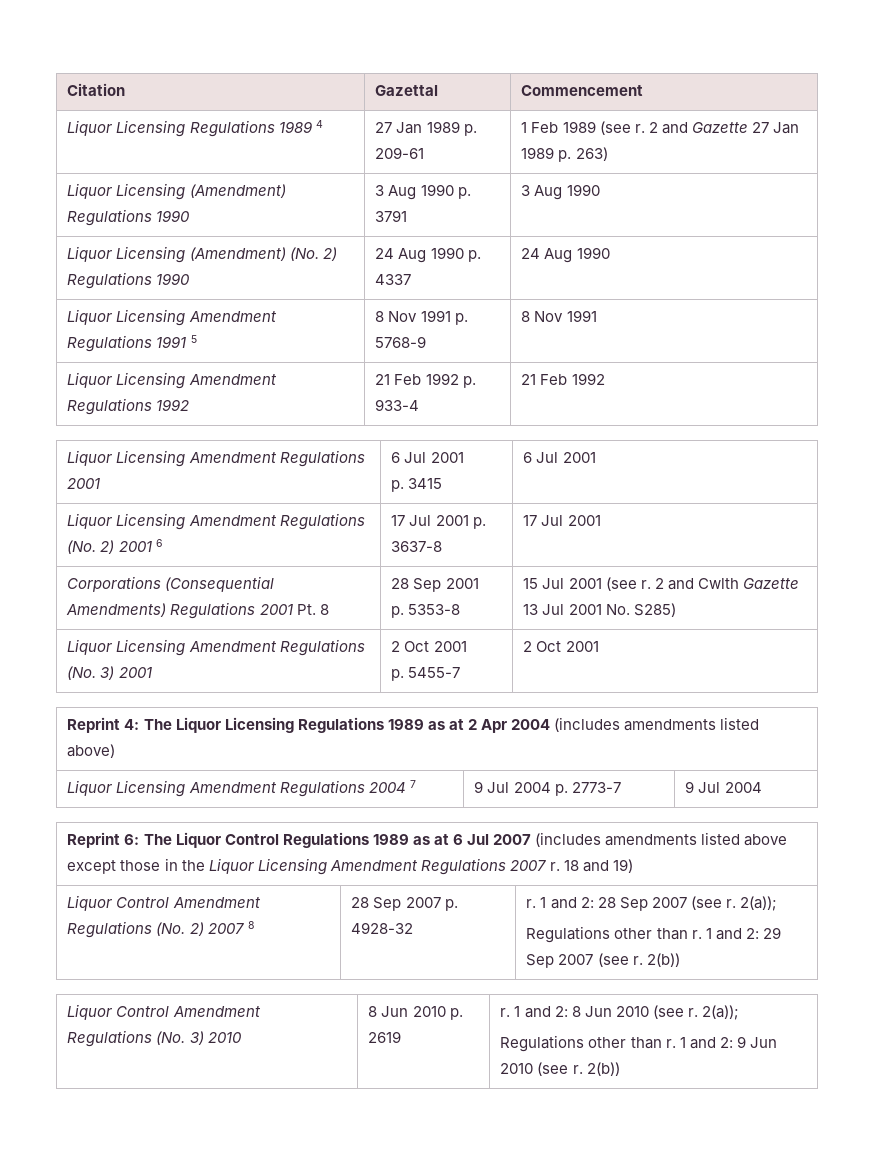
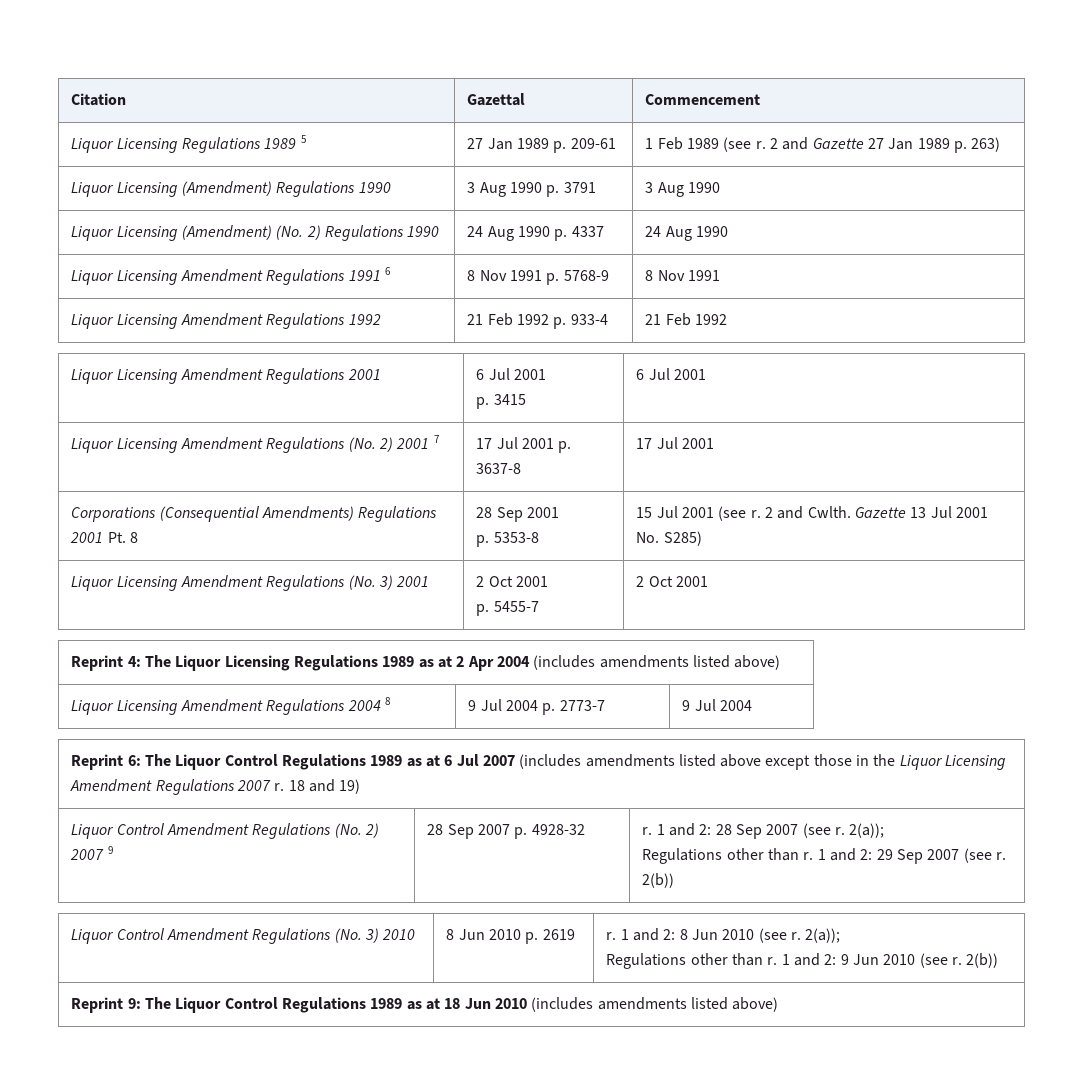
[315,120,323,128] 4 -> [300,135,306,143] 5
[190,335,197,343] 5 -> [384,267,391,275] 6
[155,539,163,547] 6 -> [433,435,439,443] 7
[697,578,739,589] Cwlth -> [807,506,851,518] Cwlth.
[409,780,416,788] 7 -> [384,697,391,705] 8
[247,921,255,929] 8 -> [107,846,113,854] 9
(620, 1069) none -> [71,997,779,1013] // Reprint 9: The Liquor Control Regulations 1989 as at 18 Jun 2010 (includes amendments listed above)

